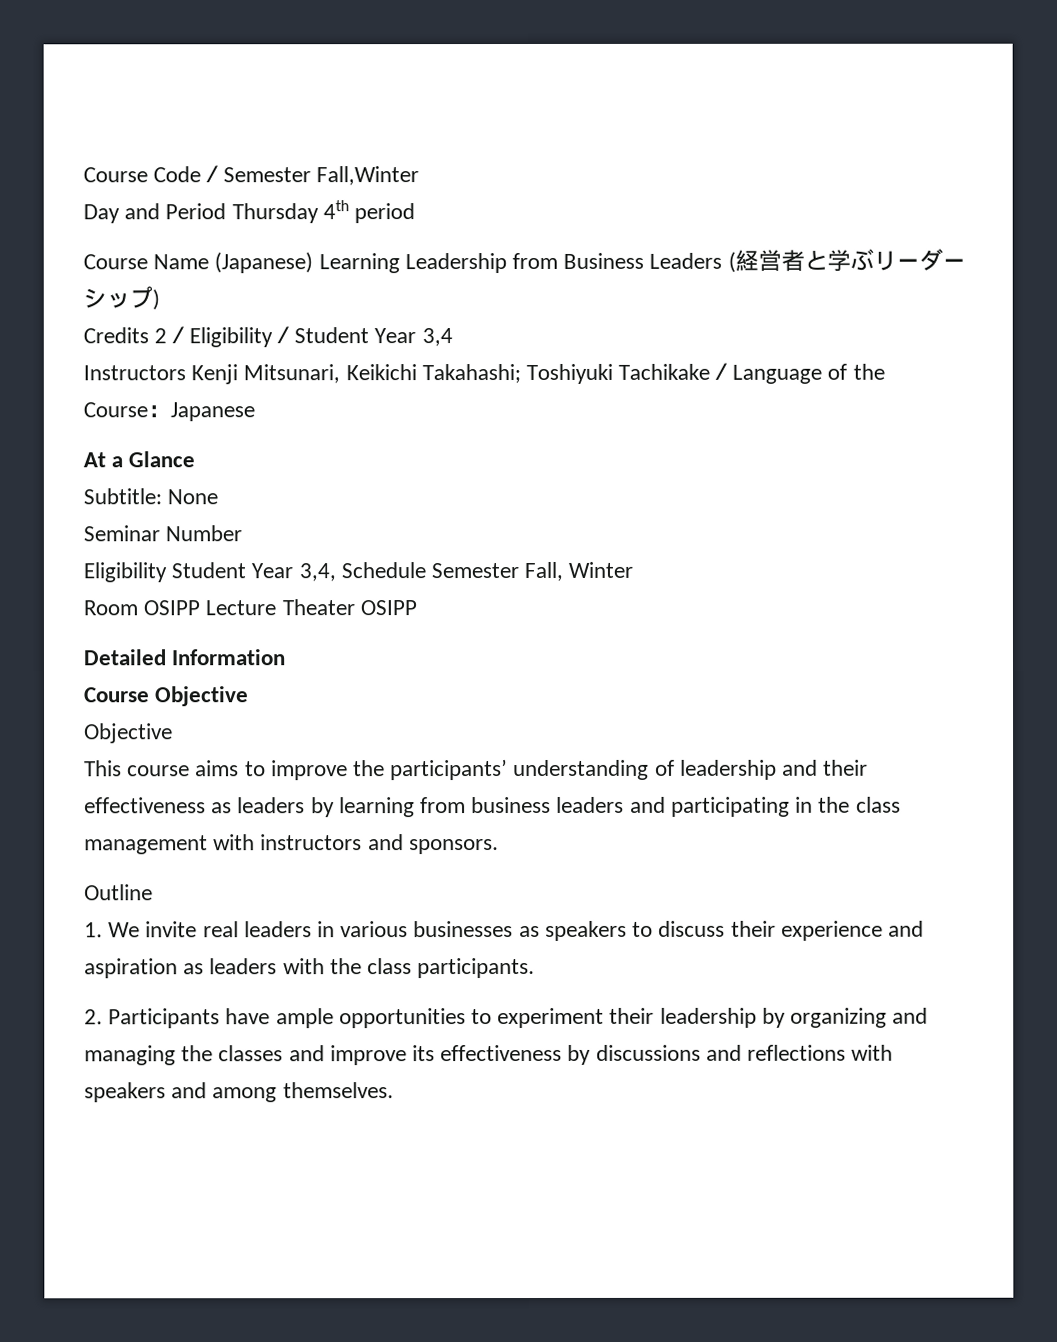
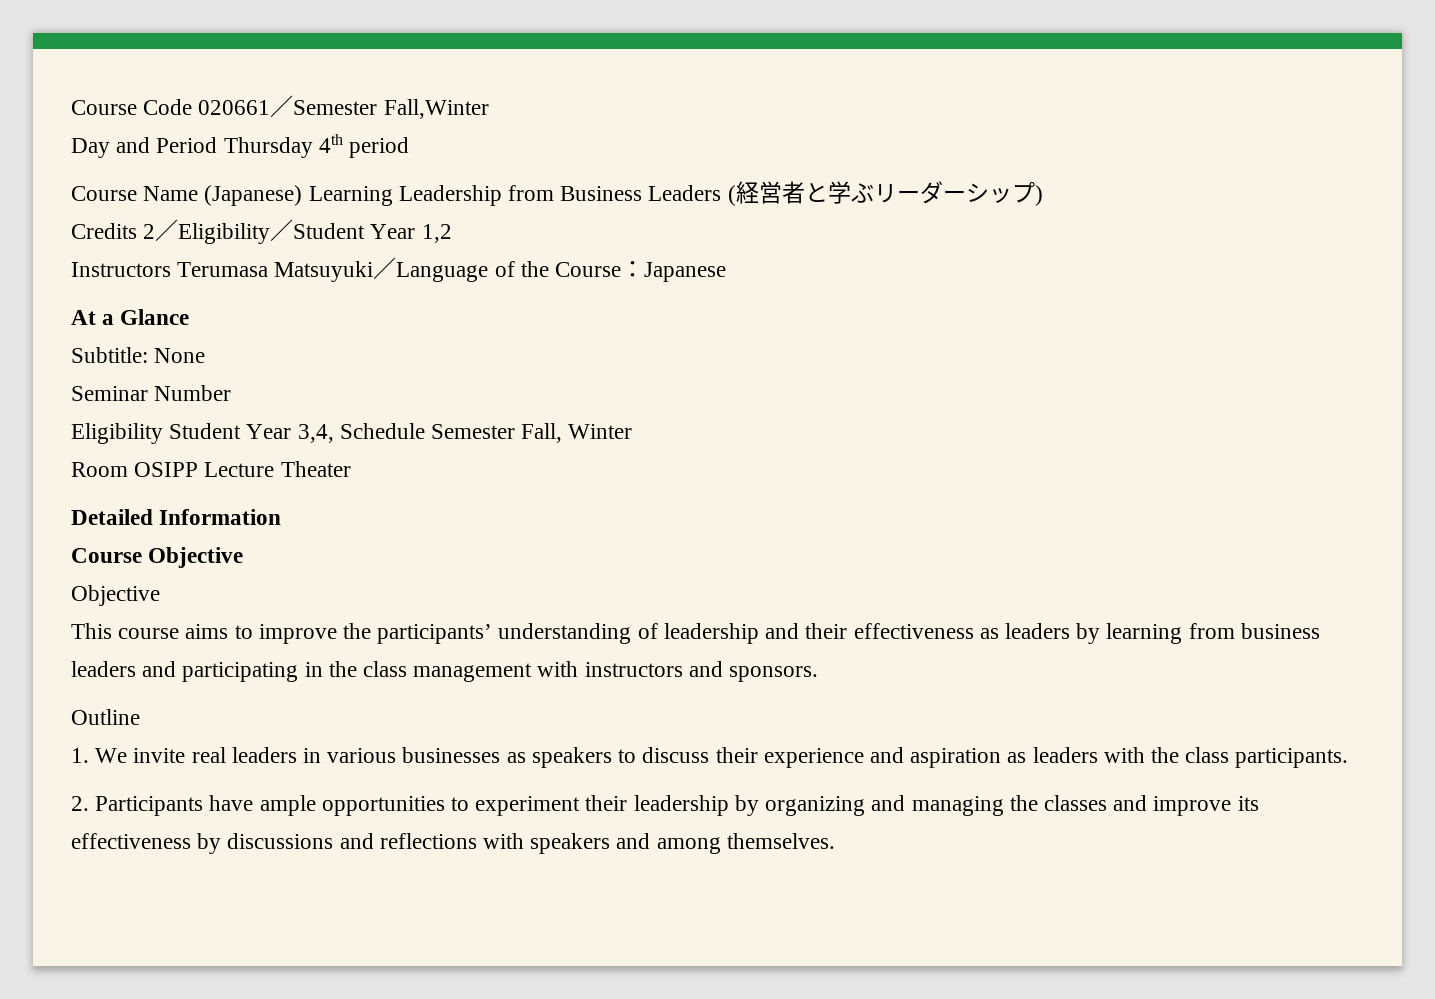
(202, 174) none -> [198,100,271,115] 020661
[421,328,453,347] 3,4 -> [421,224,452,243] 1,2
[191,363,711,385] Kenji Mitsunari, Keikichi Takahashi; Toshiyuki Tachikake -> [177,261,374,282] Terumasa Matsuyuki
[359,600,417,616] OSIPP -> (351, 469) none

